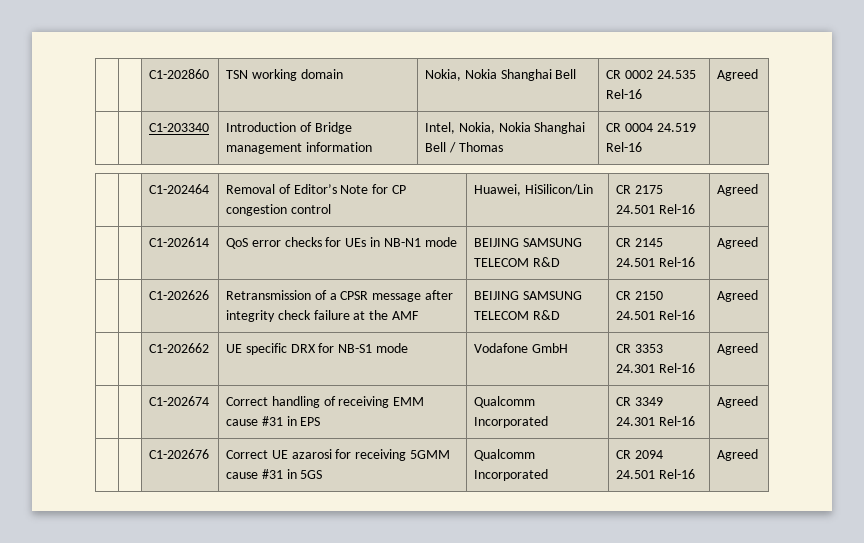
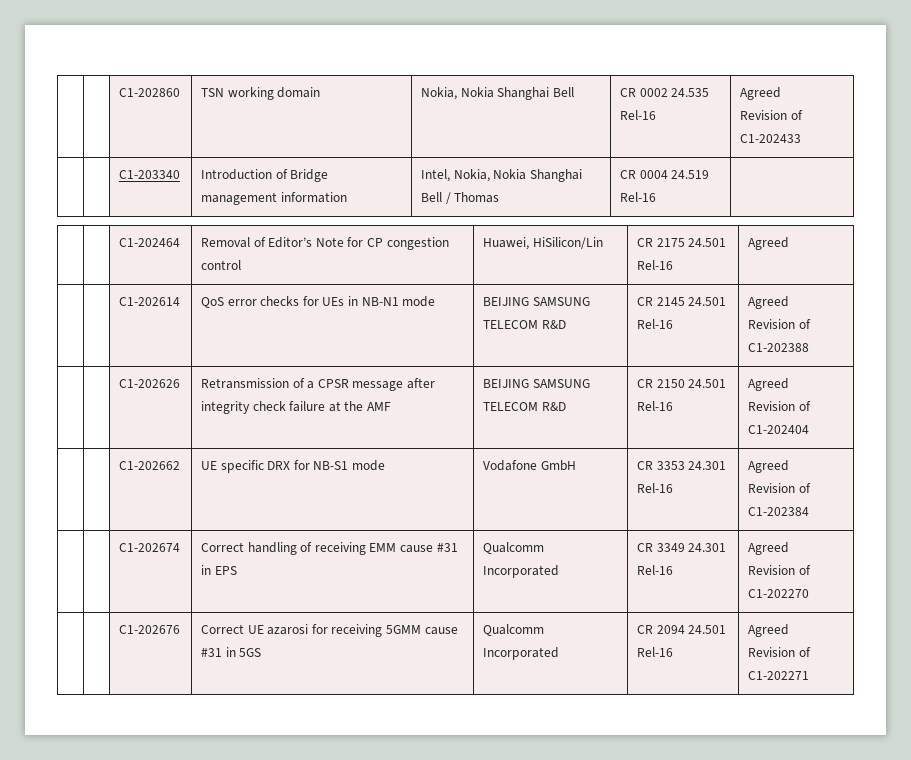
(759, 75) none -> [739,110,803,120] [739,134,801,143] // Revision of C1-202433
(759, 243) none -> [747,319,811,329] [747,343,809,352] // Revision of C1-202388
(759, 296) none -> [747,401,811,411] [747,425,809,434] // Revision of C1-202404
(759, 349) none -> [747,483,811,493] [747,507,809,516] // Revision of C1-202384
(759, 402) none -> [747,565,811,575] [747,589,809,598] // Revision of C1-202270
(759, 455) none -> [747,647,811,657] [747,671,809,680] // Revision of C1-202271

